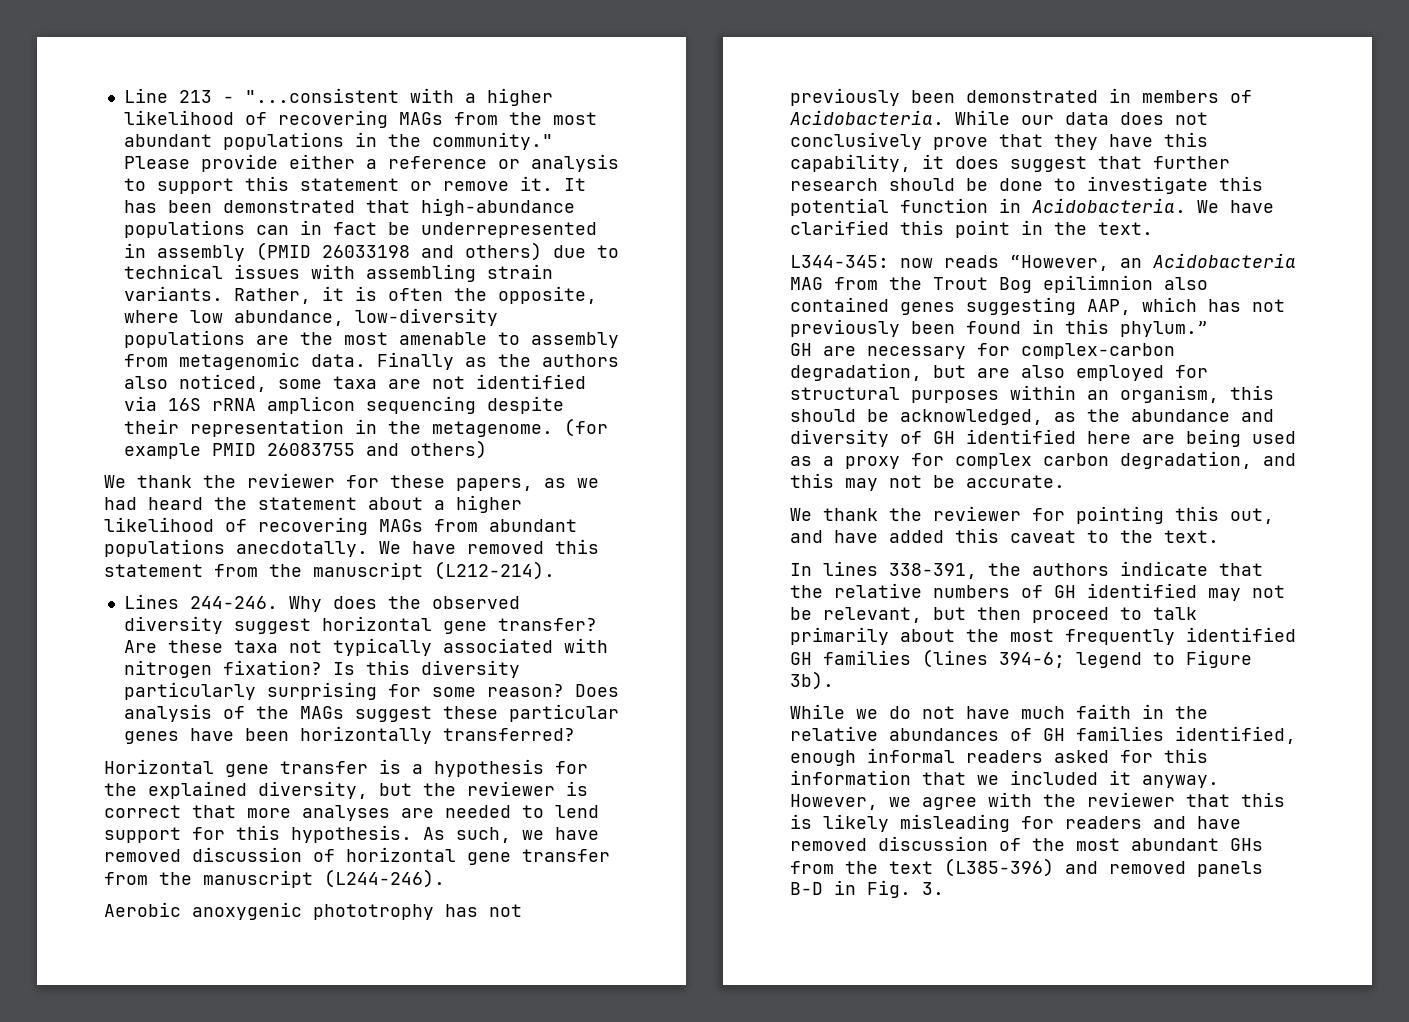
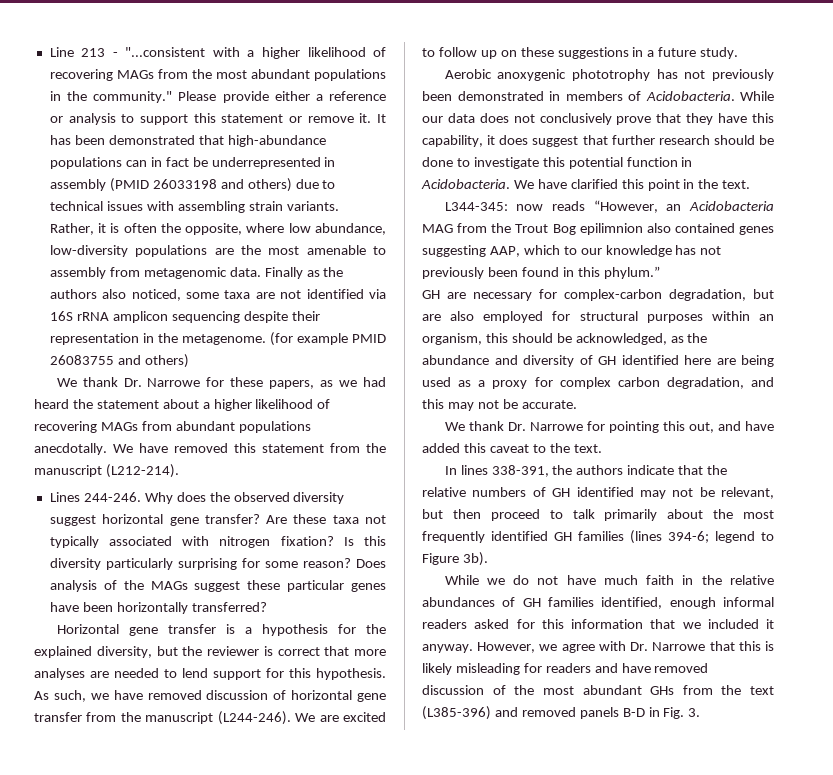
[203,473,335,488] the reviewer -> [123,378,201,387] Dr. Narrowe
(445, 878) none -> [295,712,386,722] [422,47,739,59] We are excited to follow up on these suggestions in a future study.
(1197, 304) none -> [563,245,672,257] to our knowledge
[889,506,1021,521] the reviewer -> [507,422,583,431] Dr. Narrowe
[1043,792,1175,807] the reviewer -> [630,642,706,651] Dr. Narrowe

